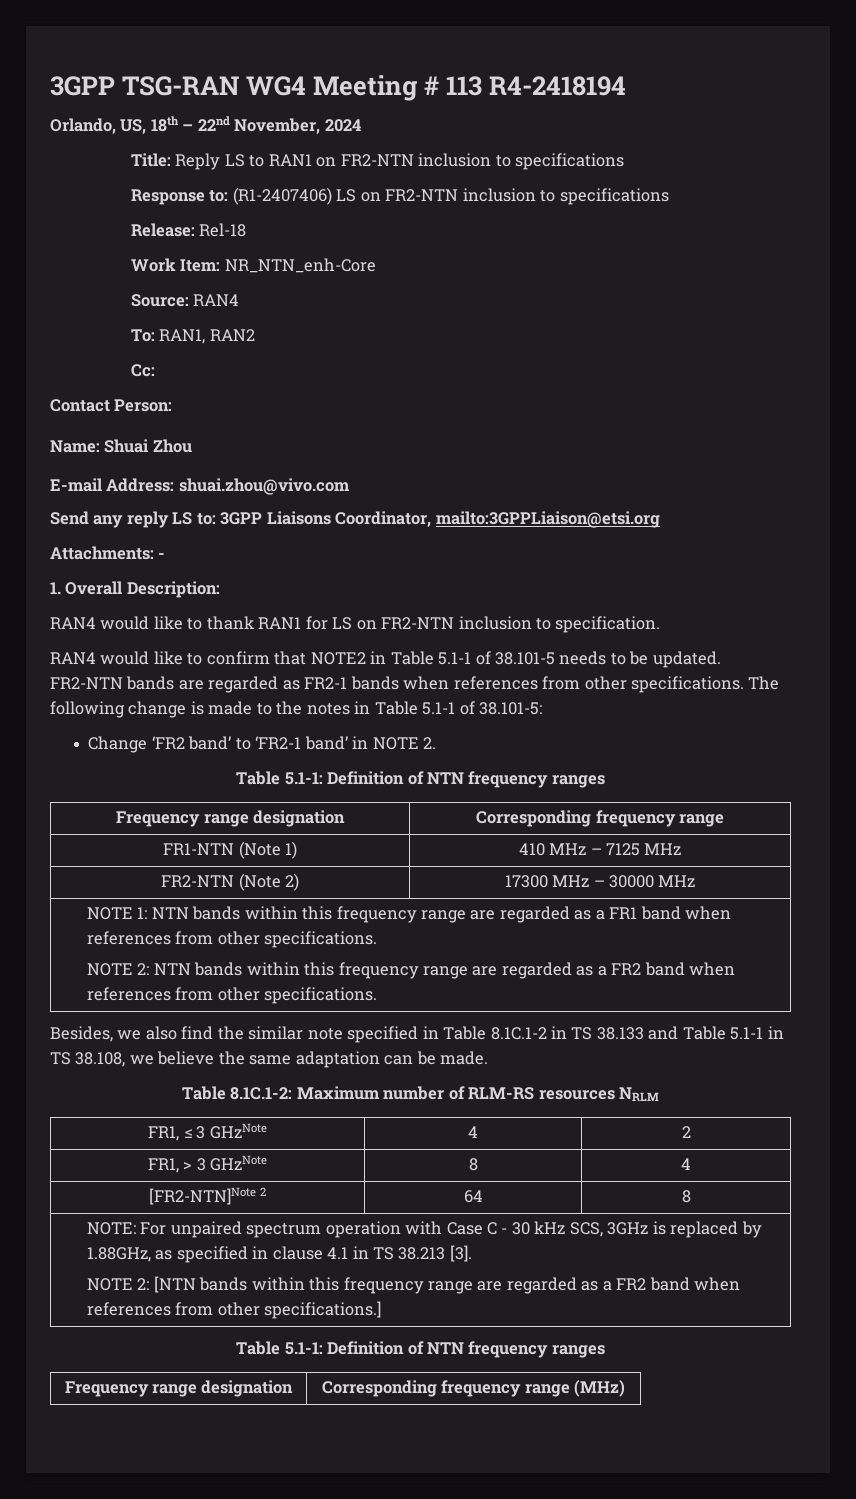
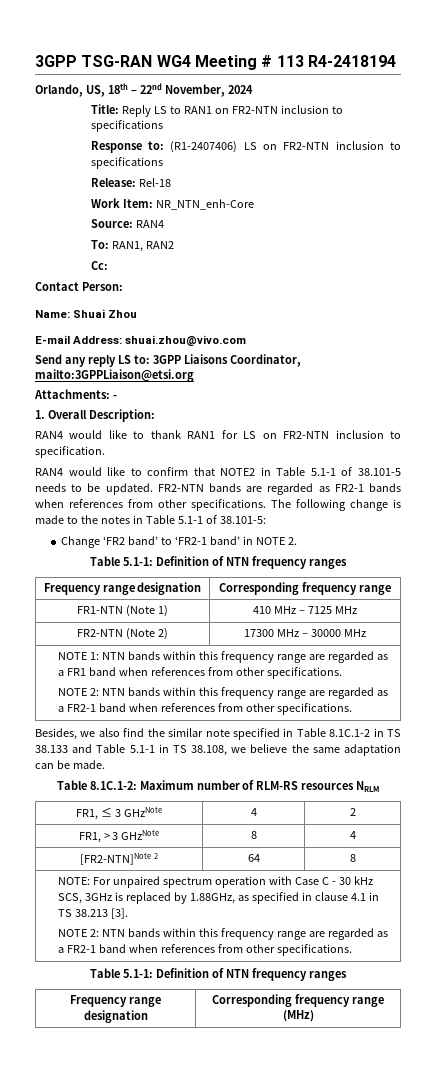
[611,963,642,975] FR2 -> [67,704,97,712] FR2-1
[153,1276,741,1294] [86,1301,382,1319] [NTN bands within this frequency range are regarded as a FR2 band when references from other specifications.] -> [102,928,388,940] [58,944,352,956] NTN bands within this frequency range are regarded as a FR2-1 band when references from other specifications.

